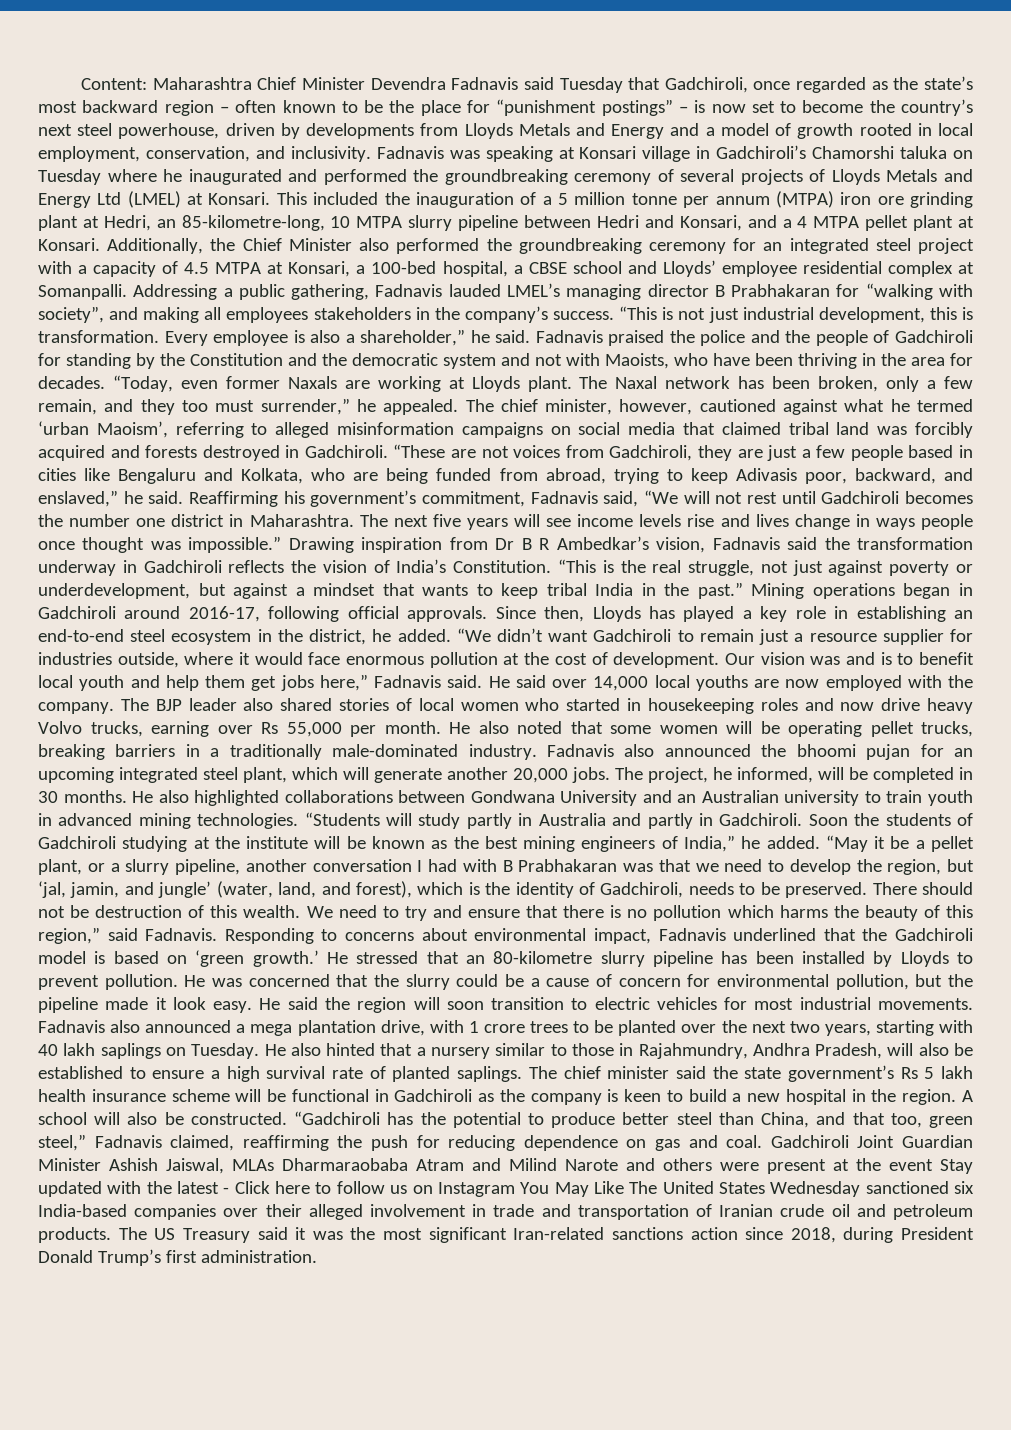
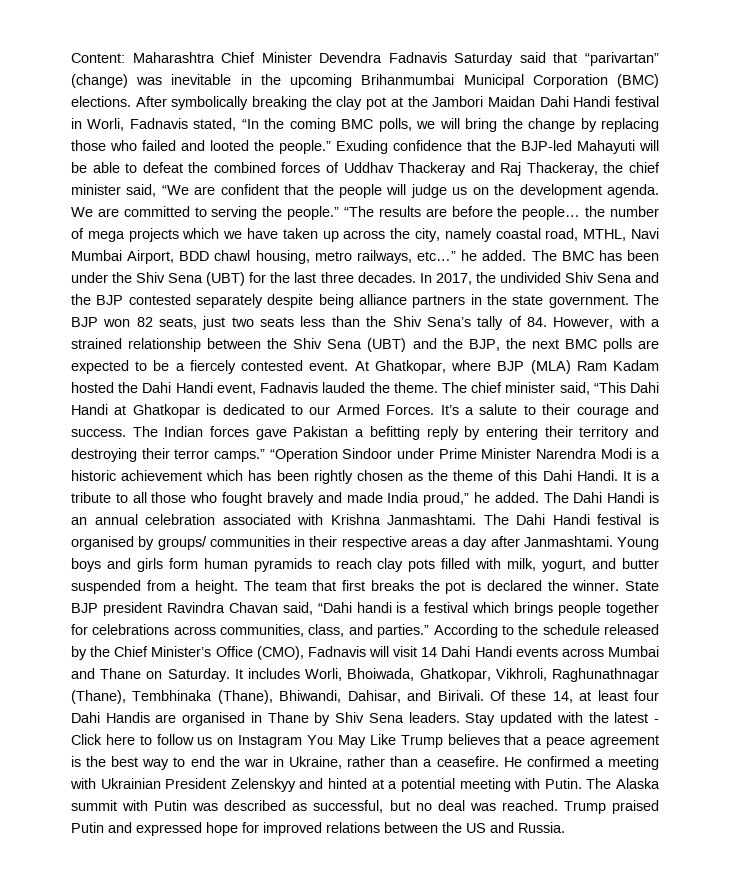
[523,76,973,93] [38,99,973,116] [38,123,973,139] [38,145,974,162] [38,169,973,185] [38,191,973,208] [38,215,975,231] [38,238,974,254] [38,260,975,277] [38,283,974,300] [38,306,974,323] [38,329,973,346] [38,353,973,369] [38,375,974,392] [38,398,973,415] [38,421,973,438] [38,444,973,461] [38,468,973,484] [38,490,973,507] [38,514,974,530] [38,536,973,553] [38,559,974,576] [38,582,973,599] [38,606,973,622] [38,628,973,645] [38,652,975,668] [38,674,973,691] [38,698,974,714] [38,721,973,737] [38,744,974,760] [38,767,973,783] [38,790,973,806] [38,812,973,829] [38,835,975,852] [38,859,974,875] [38,881,974,898] [38,905,974,921] [38,927,973,944] [38,950,974,967] [38,974,973,990] [38,997,974,1013] [38,1020,974,1036] [38,1043,973,1059] [38,1065,974,1082] [38,1089,974,1105] [38,1111,973,1128] [38,1134,974,1151] [38,1158,933,1174] said Tuesday that Gadchiroli, once regarded as the state’s most backward region – often known to be the place for “punishment postings” – is now set to become the country’s next steel powerhouse, driven by developments from Lloyds Metals and Energy and a model of growth rooted in local employment, conservation, and inclusivity. Fadnavis was speaking at Konsari village in Gadchiroli’s Chamorshi taluka on Tuesday where he inaugurated and performed the groundbreaking ceremony of several projects of Lloyds Metals and Energy Ltd (LMEL) at Konsari. This included the inauguration of a 5 million tonne per annum (MTPA) iron ore grinding plant at Hedri, an 85-kilometre-long, 10 MTPA slurry pipeline between Hedri and Konsari, and a 4 MTPA pellet plant at Konsari. Additionally, the Chief Minister also performed the groundbreaking ceremony for an integrated steel project with a capacity of 4.5 MTPA at Konsari, a 100-bed hospital, a CBSE school and Lloyds’ employee residential complex at Somanpalli. Addressing a public gathering, Fadnavis lauded LMEL’s managing director B Prabhakaran for “walking with society”, and making all employees stakeholders in the company’s success. “This is not just industrial development, this is transformation. Every employee is also a shareholder,” he said. Fadnavis praised the police and the people of Gadchiroli for standing by the Constitution and the democratic system and not with Maoists, who have been thriving in the area for decades. “Today, even former Naxals are working at Lloyds plant. The Naxal network has been broken, only a few remain, and they too must surrender,” he appealed. The chief minister, however, cautioned against what he termed ‘urban Maoism’, referring to alleged misinformation campaigns on social media that claimed tribal land was forcibly acquired and forests destroyed in Gadchiroli. “These are not voices from Gadchiroli, they are just a few people based in cities like Bengaluru and Kolkata, who are being funded from abroad, trying to keep Adivasis poor, backward, and enslaved,” he said. Reaffirming his government’s commitment, Fadnavis said, “We will not rest until Gadchiroli becomes the number one district in Maharashtra. The next five years will see income levels rise and lives change in ways people once thought was impossible.” Drawing inspiration from Dr B R Ambedkar’s vision, Fadnavis said the transformation underway in Gadchiroli reflects the vision of India’s Constitution. “This is the real struggle, not just against poverty or underdevelopment, but against a mindset that wants to keep tribal India in the past.” Mining operations began in Gadchiroli around 2016-17, following official approvals. Since then, Lloyds has played a key role in establishing an end-to-end steel ecosystem in the district, he added. “We didn’t want Gadchiroli to remain just a resource supplier for industries outside, where it would face enormous pollution at the cost of development. Our vision was and is to benefit local youth and help them get jobs here,” Fadnavis said. He said over 14,000 local youths are now employed with the company. The BJP leader also shared stories of local women who started in housekeeping roles and now drive heavy Volvo trucks, earning over Rs 55,000 per month. He also noted that some women will be operating pellet trucks, breaking barriers in a traditionally male-dominated industry. Fadnavis also announced the bhoomi pujan for an upcoming integrated steel plant, which will generate another 20,000 jobs. The project, he informed, will be completed in 30 months. He also highlighted collaborations between Gondwana University and an Australian university to train youth in advanced mining technologies. “Students will study partly in Australia and partly in Gadchiroli. Soon the students of Gadchiroli studying at the institute will be known as the best mining engineers of India,” he added. “May it be a pellet plant, or a slurry pipeline, another conversation I had with B Prabhakaran was that we need to develop the region, but ‘jal, jamin, and jungle’ (water, land, and forest), which is the identity of Gadchiroli, needs to be preserved. There should not be destruction of this wealth. We need to try and ensure that there is no pollution which harms the beauty of this region,” said Fadnavis. Responding to concerns about environmental impact, Fadnavis underlined that the Gadchiroli model is based on ‘green growth.’ He stressed that an 80-kilometre slurry pipeline has been installed by Lloyds to prevent pollution. He was concerned that the slurry could be a cause of concern for environmental pollution, but the pipeline made it look easy. He said the region will soon transition to electric vehicles for most industrial movements. Fadnavis also announced a mega plantation drive, with 1 crore trees to be planted over the next two years, starting with 40 lakh saplings on Tuesday. He also hinted that a nursery similar to those in Rajahmundry, Andhra Pradesh, will also be established to ensure a high survival rate of planted saplings. The chief minister said the state government’s Rs 5 lakh health insurance scheme will be functional in Gadchiroli as the company is keen to build a new hospital in the region. A school will also be constructed. “Gadchiroli has the potential to produce better steel than China, and that too, green steel,” Fadnavis claimed, reaffirming the push for reducing dependence on gas and coal. Gadchiroli Joint Guardian Minister Ashish Jaiswal, MLAs Dharmaraobaba Atram and Milind Narote and others were present at the event -> [454,52,659,66] [71,74,659,88] [71,96,659,110] [71,118,659,132] [71,140,659,154] [71,162,660,176] [71,184,660,198] [71,206,659,220] [71,228,659,242] [71,250,659,264] [71,272,659,286] [71,294,659,308] [71,316,661,330] [71,338,659,352] [71,360,659,374] [71,382,659,395] [71,404,659,418] [71,426,659,440] [71,448,660,462] [71,470,660,484] [71,492,659,506] [71,514,659,525] [71,536,659,550] [71,558,659,572] [71,580,660,594] [71,602,659,616] [71,624,660,638] [71,646,660,660] [71,668,659,682] [71,690,659,704] [71,712,460,726] Saturday said that “parivartan” (change) was inevitable in the upcoming Brihanmumbai Municipal Corporation (BMC) elections. After symbolically breaking the clay pot at the Jambori Maidan Dahi Handi festival in Worli, Fadnavis stated, “In the coming BMC polls, we will bring the change by replacing those who failed and looted the people.” Exuding confidence that the BJP-led Mahayuti will be able to defeat the combined forces of Uddhav Thackeray and Raj Thackeray, the chief minister said, “We are confident that the people will judge us on the development agenda. We are committed to serving the people.” “The results are before the people… the number of mega projects which we have taken up across the city, namely coastal road, MTHL, Navi Mumbai Airport, BDD chawl housing, metro railways, etc…” he added. The BMC has been under the Shiv Sena (UBT) for the last three decades. In 2017, the undivided Shiv Sena and the BJP contested separately despite being alliance partners in the state government. The BJP won 82 seats, just two seats less than the Shiv Sena’s tally of 84. However, with a strained relationship between the Shiv Sena (UBT) and the BJP, the next BMC polls are expected to be a fiercely contested event. At Ghatkopar, where BJP (MLA) Ram Kadam hosted the Dahi Handi event, Fadnavis lauded the theme. The chief minister said, “This Dahi Handi at Ghatkopar is dedicated to our Armed Forces. It’s a salute to their courage and success. The Indian forces gave Pakistan a befitting reply by entering their territory and destroying their terror camps.” “Operation Sindoor under Prime Minister Narendra Modi is a historic achievement which has been rightly chosen as the theme of this Dahi Handi. It is a tribute to all those who fought bravely and made India proud,” he added. The Dahi Handi is an annual celebration associated with Krishna Janmashtami. The Dahi Handi festival is organised by groups/ communities in their respective areas a day after Janmashtami. Young boys and girls form human pyramids to reach clay pots filled with milk, yogurt, and butter suspended from a height. The team that first breaks the pot is declared the winner. State BJP president Ravindra Chavan said, “Dahi handi is a festival which brings people together for celebrations across communities, class, and parties.” According to the schedule released by the Chief Minister’s Office (CMO), Fadnavis will visit 14 Dahi Handi events across Mumbai and Thane on Saturday. It includes Worli, Bhoiwada, Ghatkopar, Vikhroli, Raghunathnagar (Thane), Tembhinaka (Thane), Bhiwandi, Dahisar, and Birivali. Of these 14, at least four Dahi Handis are organised in Thane by Shiv Sena leaders.
[629,1181,975,1197] [38,1204,974,1220] [38,1227,974,1243] [38,1249,317,1266] The United States Wednesday sanctioned six India-based companies over their alleged involvement in trade and transportation of Iranian crude oil and petroleum products. The US Treasury said it was the most significant Iran-related sanctions action since 2018, during President Donald Trump’s first administration. -> [400,734,660,748] [71,756,660,770] [70,778,661,792] [71,800,660,814] [71,822,565,836] Trump believes that a peace agreement is the best way to end the war in Ukraine, rather than a ceasefire. He confirmed a meeting with Ukrainian President Zelenskyy and hinted at a potential meeting with Putin. The Alaska summit with Putin was described as successful, but no deal was reached. Trump praised Putin and expressed hope for improved relations between the US and Russia.

